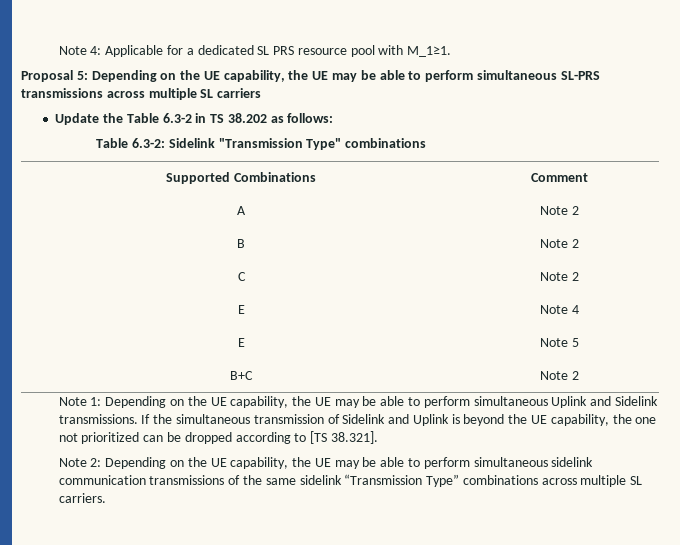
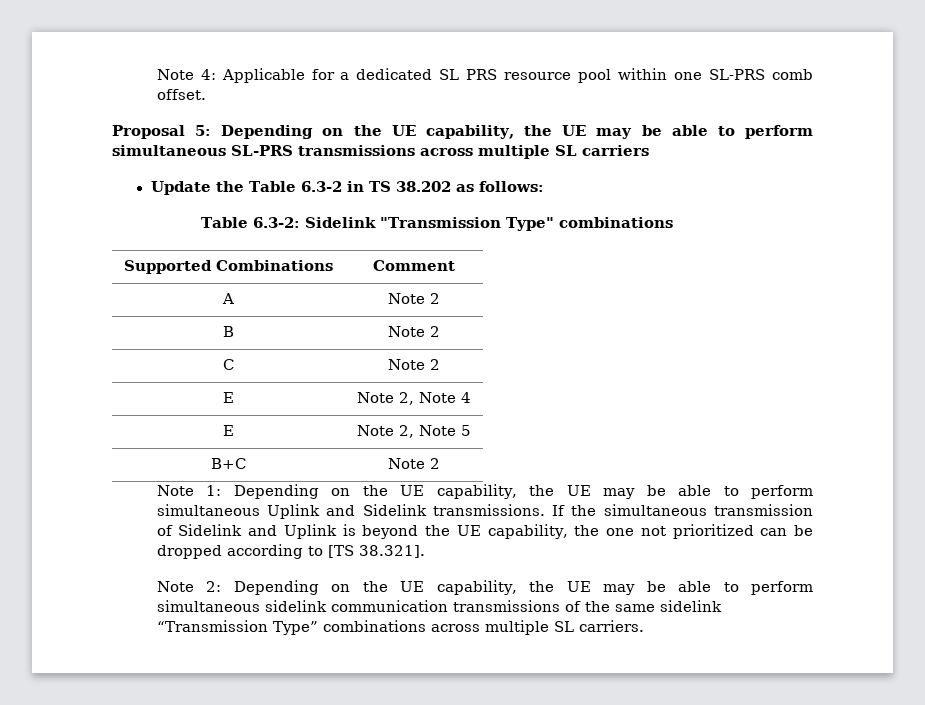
[378,45,452,57] with M_1≥1. -> [618,68,813,80] [156,89,206,100] within one SL-PRS comb offset.
(569, 309) none -> [398,392,456,405] 2, Note
(569, 342) none -> [398,425,456,438] 2, Note

